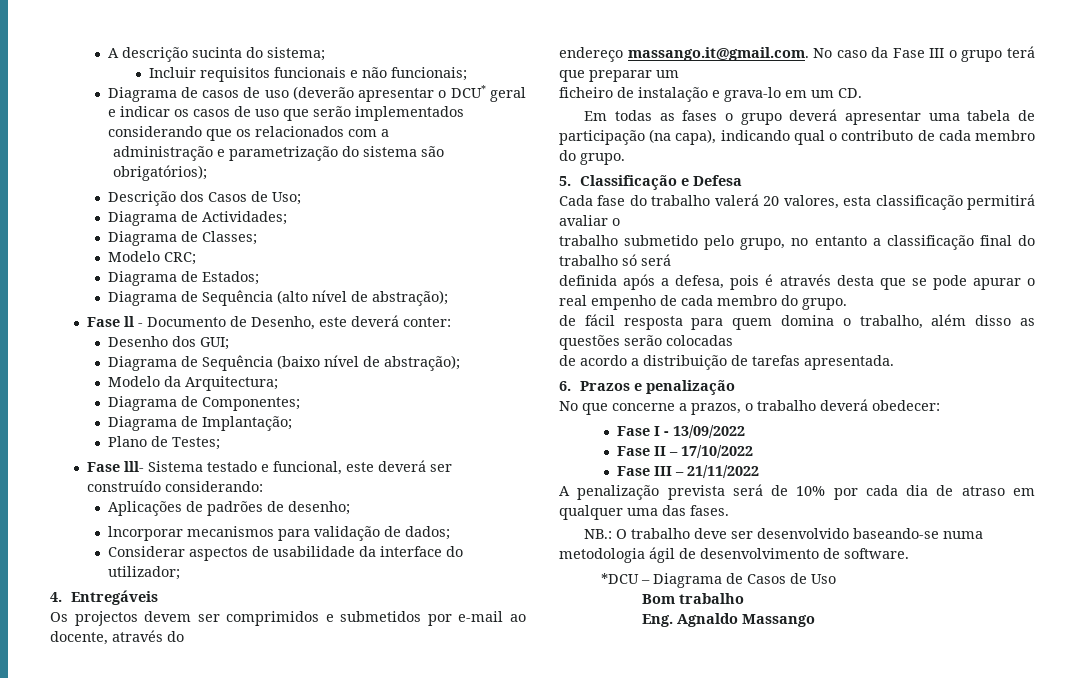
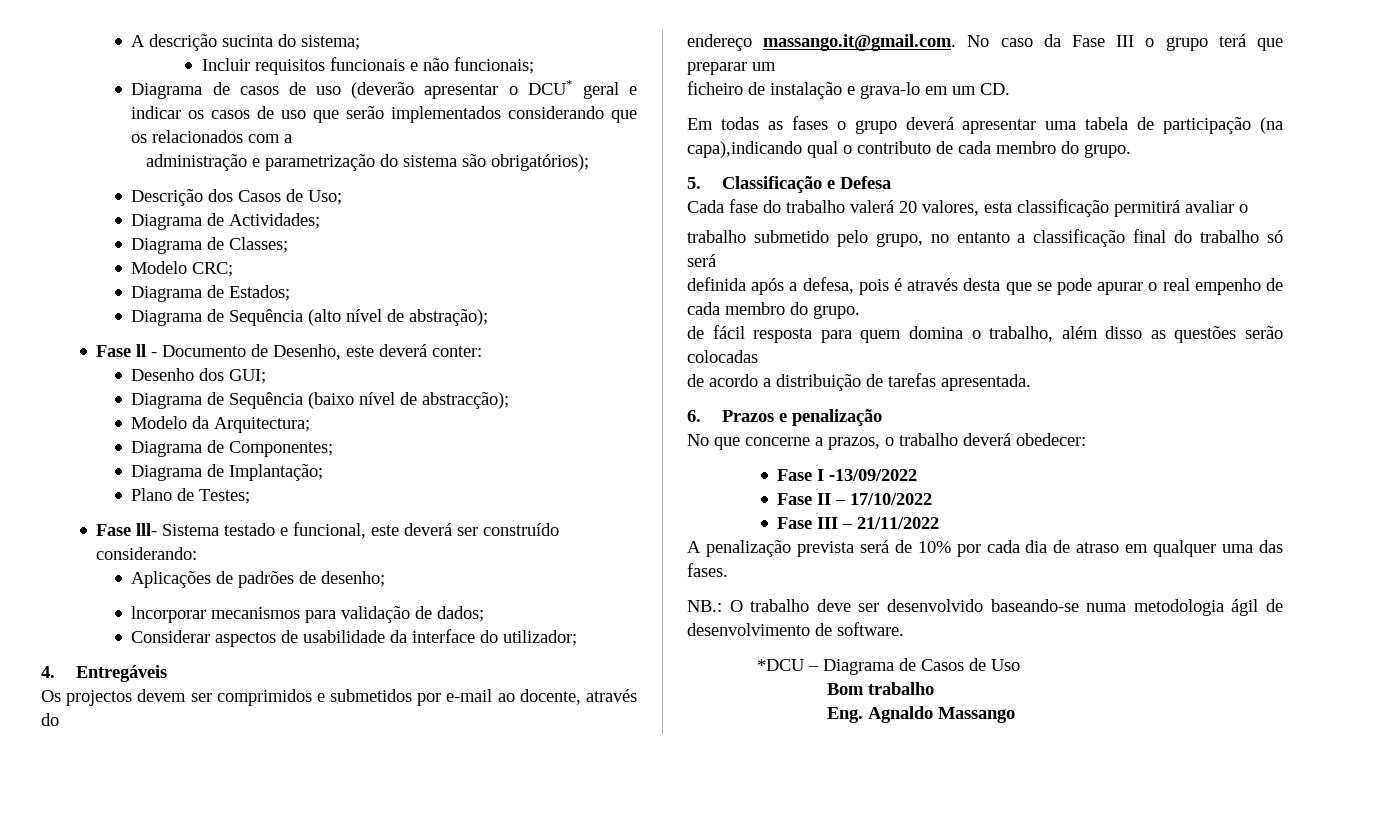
[383,355,460,371] abstração); -> [422,392,510,409] abstracção);
[675,129,790,145] capa), indicando -> [687,141,802,158] capa),indicando
[663,425,745,438] - 13/09/2022 -> [829,469,918,481] -13/09/2022

